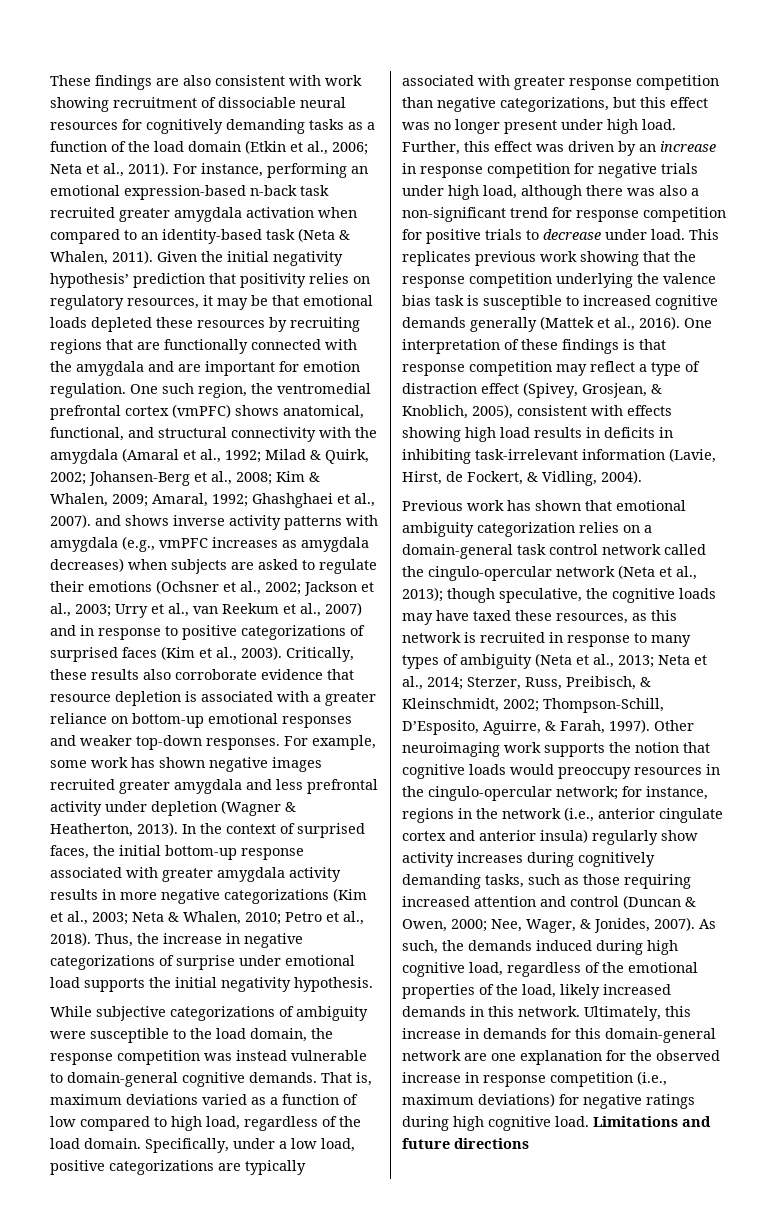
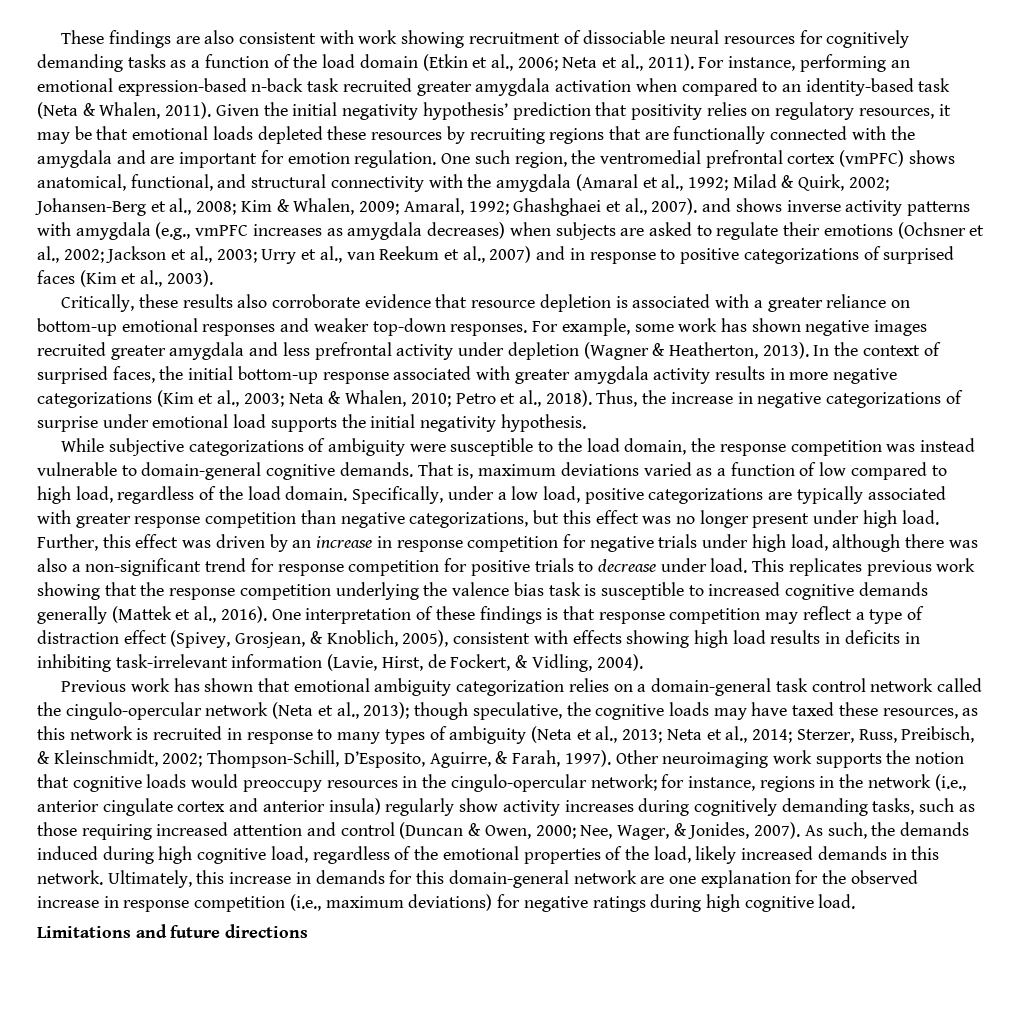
(282, 653) none -> (213, 278) //
(589, 1121) none -> (856, 901) //

